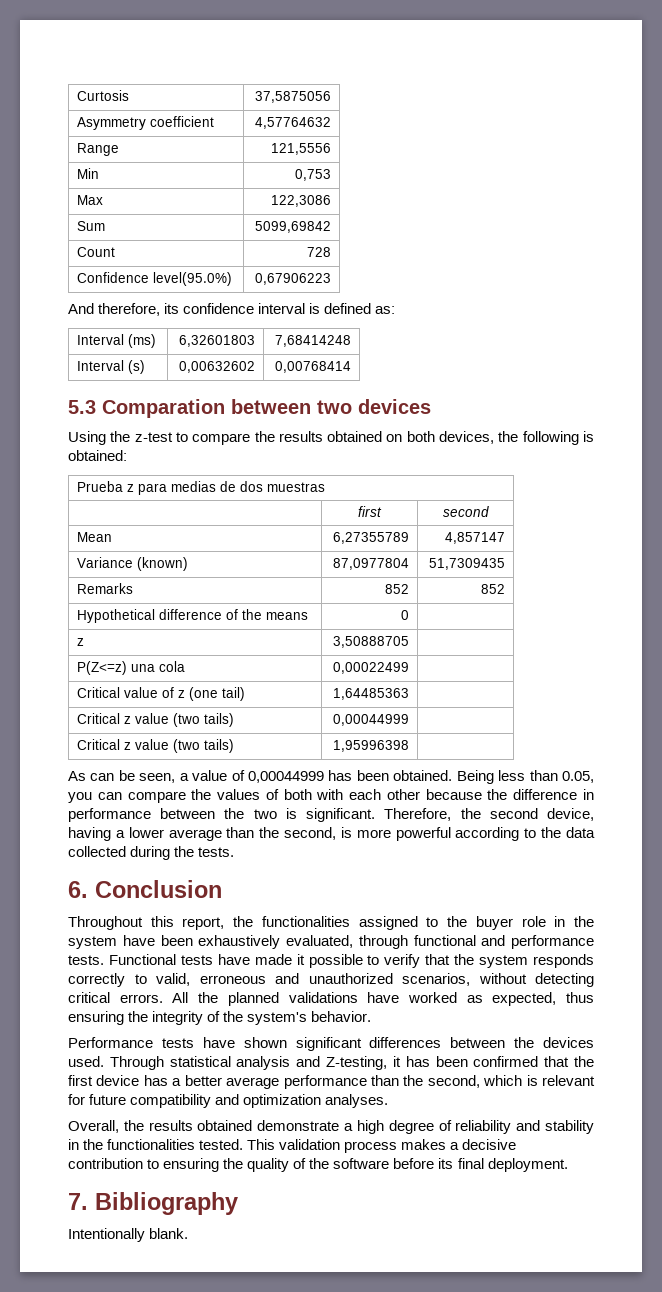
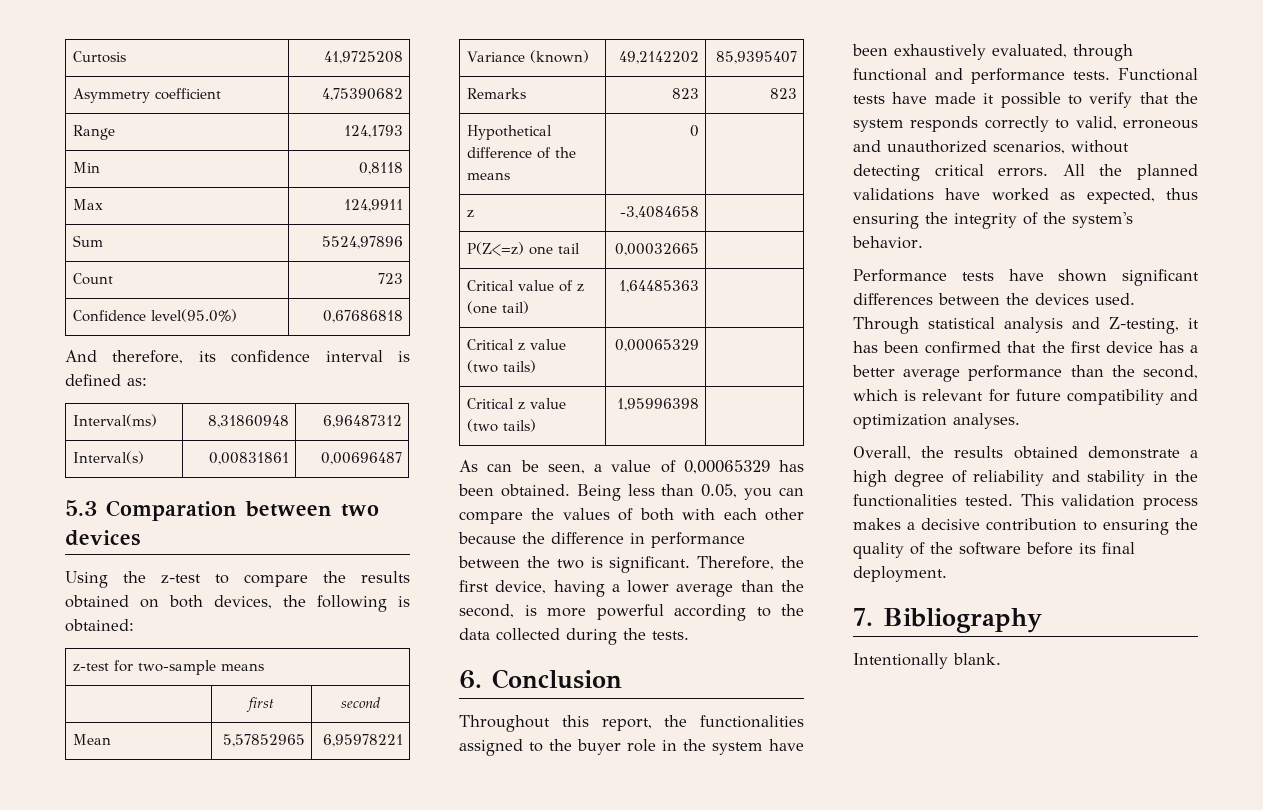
[254,91,331,103] 37,5875056 -> [323,51,403,64] 41,9725208
[254,117,331,129] 4,57764632 -> [321,88,403,101] 4,75390682
[270,143,331,155] 121,5556 -> [343,125,403,138] 124,1793
[294,169,331,181] 0,753 -> [358,162,403,175] 0,8118
[270,195,331,207] 122,3086 -> [343,199,403,212] 124,9911
[254,221,331,233] 5099,69842 -> [321,236,403,249] 5524,97896
[306,247,331,257] 728 -> [377,273,403,284] 723
[254,273,331,285] 0,67906223 -> [322,310,403,323] 0,67686818
[77,334,157,348] [178,335,255,347] [274,335,351,347] [77,360,146,374] [178,361,255,373] [274,361,351,373] Interval (ms) | 6,32601803 | 7,68414248 // Interval (s) | 0,00632602 | 0,00768414 -> [72,414,157,427] [207,415,289,428] [322,415,402,428] [72,451,144,464] [208,452,289,465] [320,452,402,465] Interval(ms) | 8,31860948 | 6,96487312 // Interval(s) | 0,00831861 | 0,00696487
[77,481,326,495] Prueba z para medias de dos muestras -> [72,660,264,675] z-test for two-sample means
[332,532,409,544] [444,532,505,544] 6,27355789 | 4,857147 -> [222,734,305,747] [322,734,403,747] 5,57852965 | 6,95978221
[332,558,409,570] [428,558,505,570] 87,0977804 | 51,7309435 -> [618,51,699,64] [715,51,797,64] 49,2142202 | 85,9395407
[384,584,409,594] [480,584,505,594] 852 | 852 -> [671,88,699,99] [769,88,797,99] 823 | 823
[332,636,409,648] 3,50888705 -> [619,206,699,219] -3,4084658
[131,661,186,672] [332,662,409,674] una cola | 0,00022499 -> [528,243,580,255] [614,243,699,256] one tail | 0,00032665
[332,714,409,726] 0,00044999 -> [614,339,699,352] 0,00065329
[248,771,325,783] 0,00044999 -> [683,460,770,474] 0,00065329
[489,808,538,819] second -> [459,580,489,592] first

